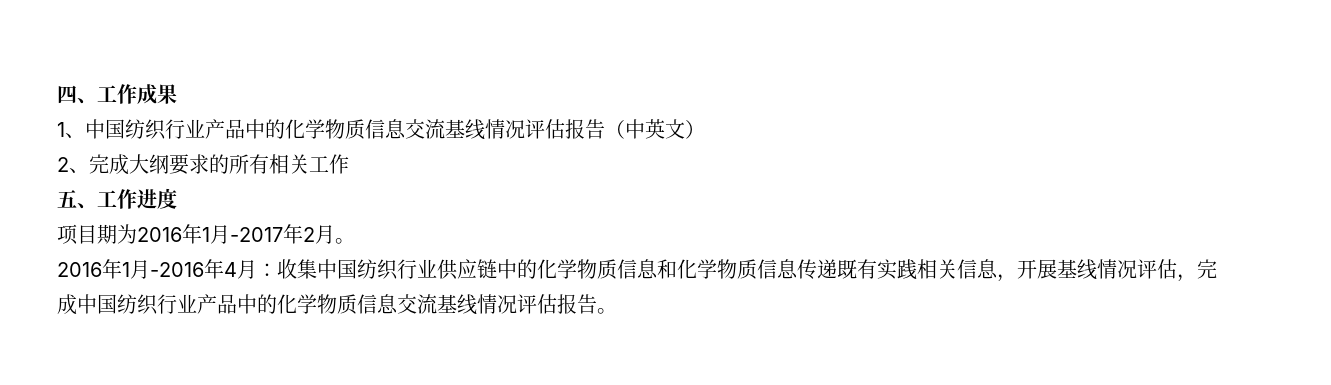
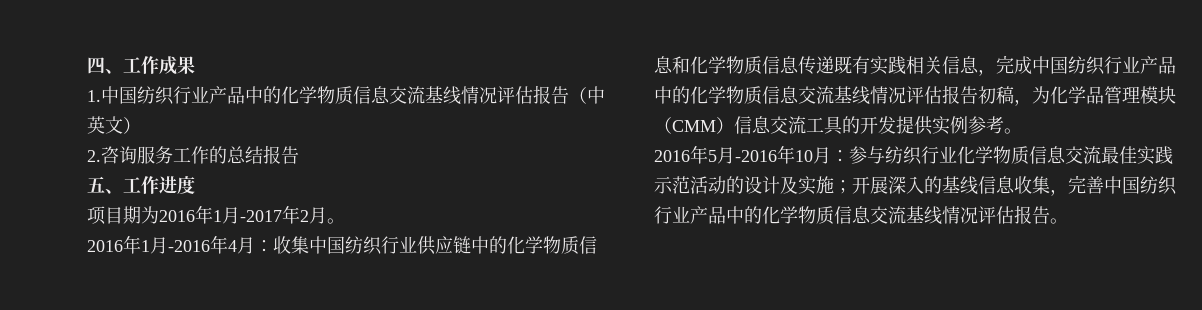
[57,122,85,138] 1、 -> [87,90,101,102] 1.
[57,154,349,175] 2、完成大纲要求的所有相关工作 -> [87,145,299,164] 2.咨询服务工作的总结报告
[1017,259,1197,282] 开展基线情况评估， -> (996, 72) none
(597, 304) none -> [978,86,1176,106] [654,116,1022,135] [654,145,1173,165] [654,175,1177,196] [654,205,1050,225] 初稿，为化学品管理模块（CMM）信息交流工具的开发提供实例参考。 // 2016年5月-2016年10月：参与纺织行业化学物质信息交流最佳实践示范活动的设计及实施；开展深入的基线信息收集，完善中国纺织行业产品中的化学物质信息交流基线情况评估报告

